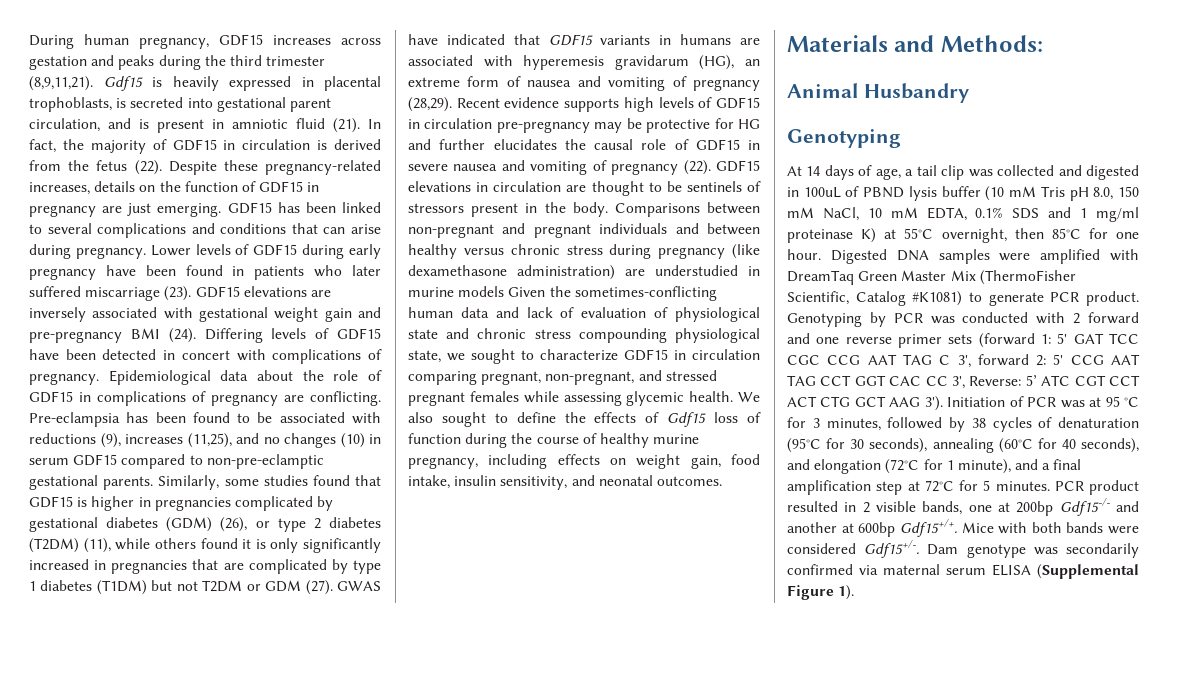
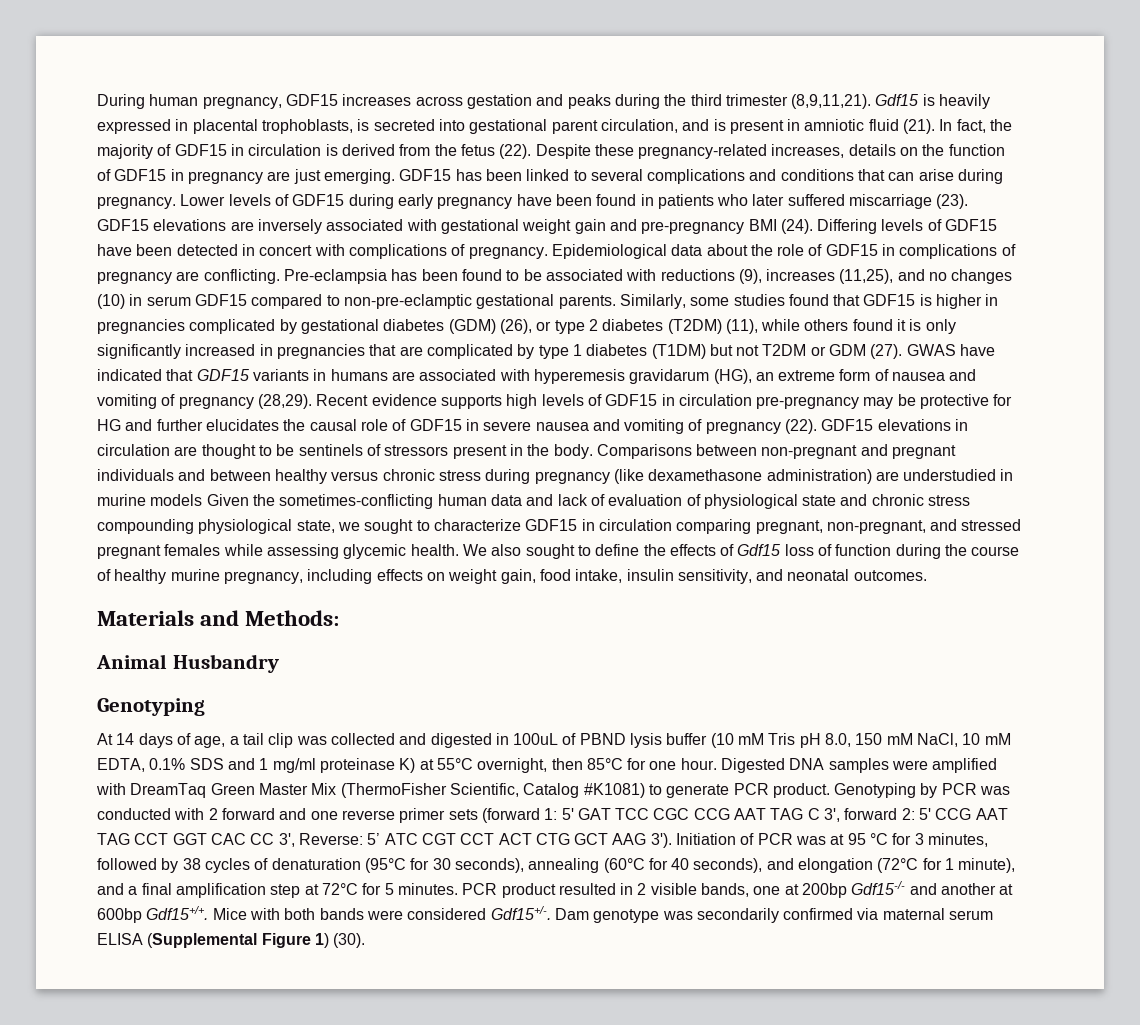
[838,585,855,600] 1). -> [314,933,366,948] 1) (30).

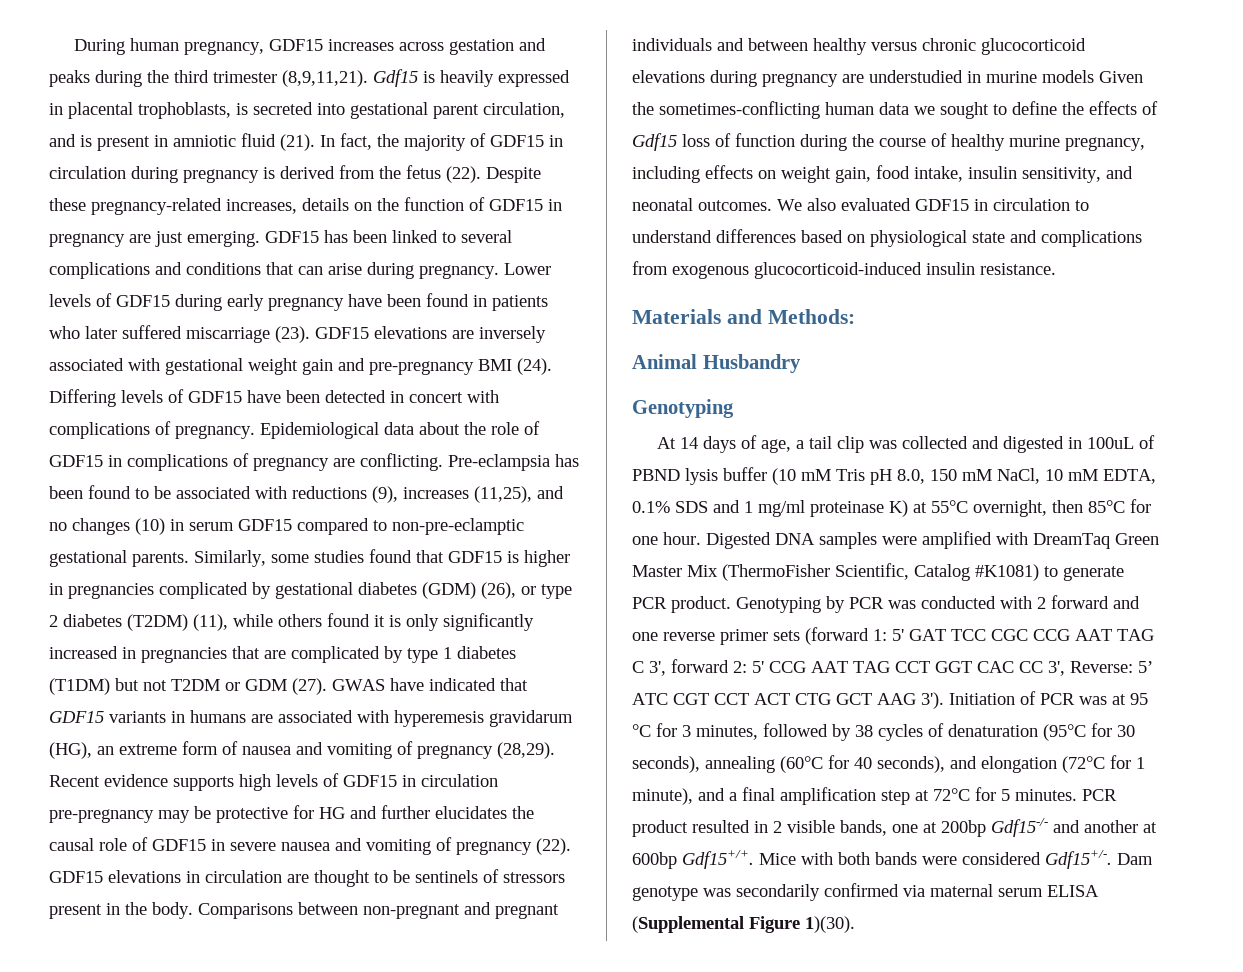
(322, 150) none -> [131,166,259,183] during pregnancy
[438,469,872,484] stress during pregnancy (like dexamethasone administration) -> [981,38,1086,55] [632,70,838,87] glucocorticoid elevations during pregnancy
[526,494,971,509] [97,519,1022,534] [97,544,522,559] and lack of evaluation of physiological state and chronic stress compounding physiological state, we sought to characterize GDF15 in circulation comparing pregnant, non-pregnant, and stressed pregnant females while assessing glycemic health. We also -> [914,106,935,115] we
(927, 575) none -> [777,198,1089,211] [632,229,1142,247] [632,261,1056,279] We also evaluated GDF15 in circulation to understand differences based on physiological state and complications from exogenous glucocorticoid-induced insulin resistance.
[314,933,366,948] 1) (30). -> [805,916,855,933] 1)(30).

